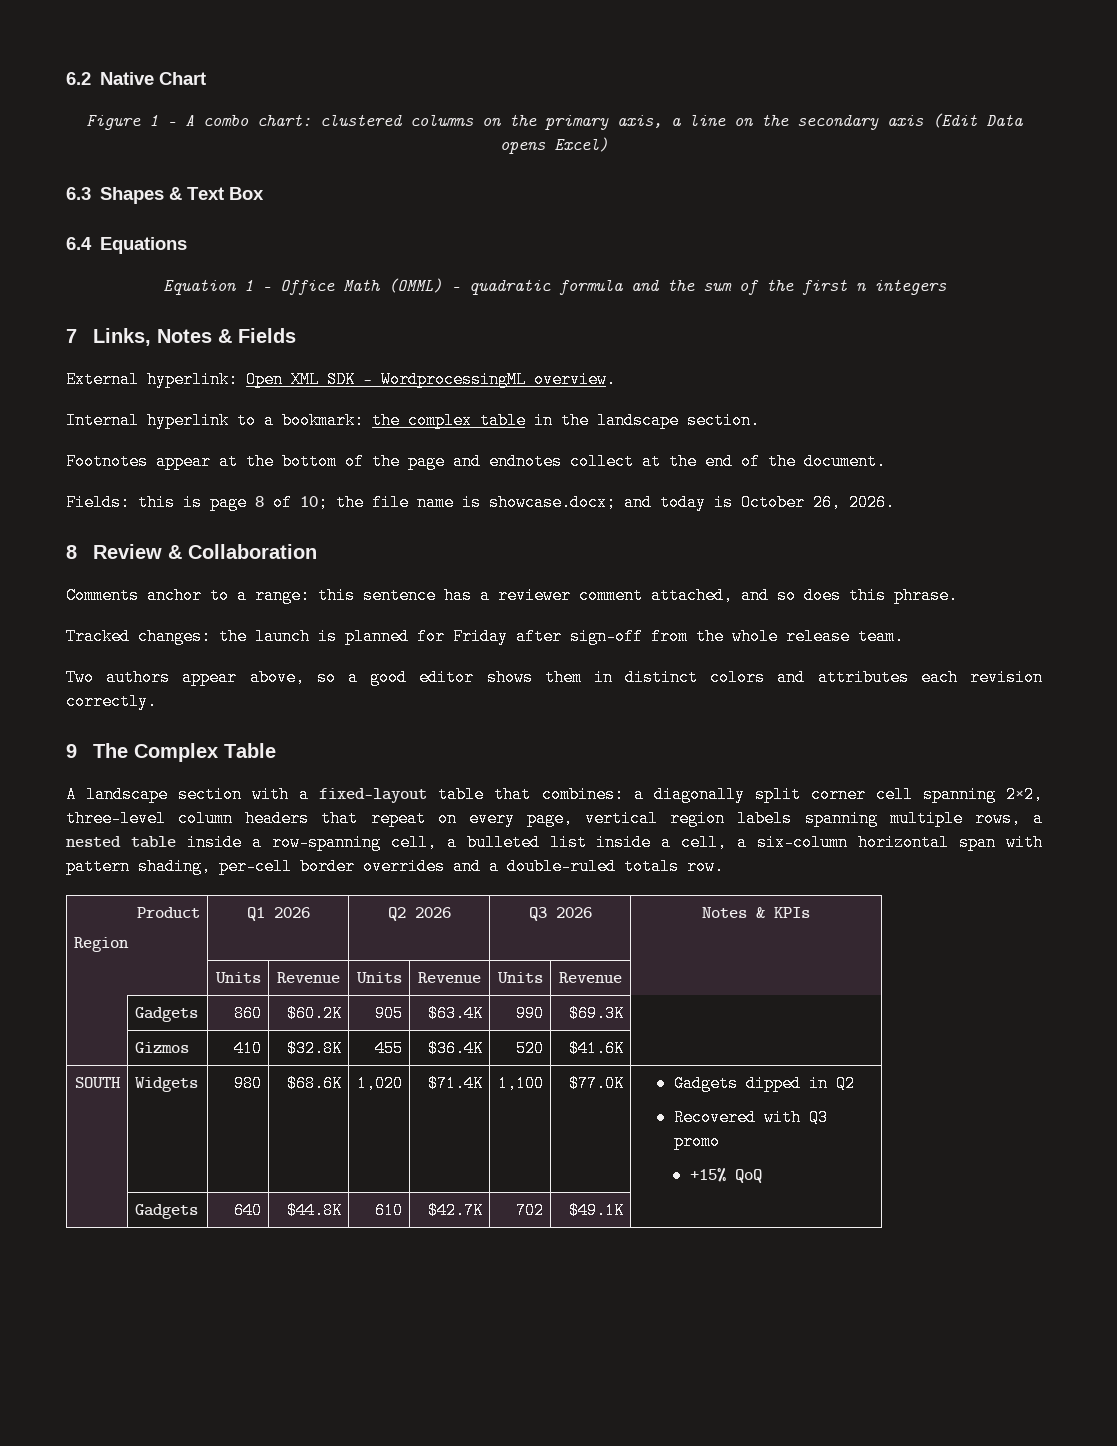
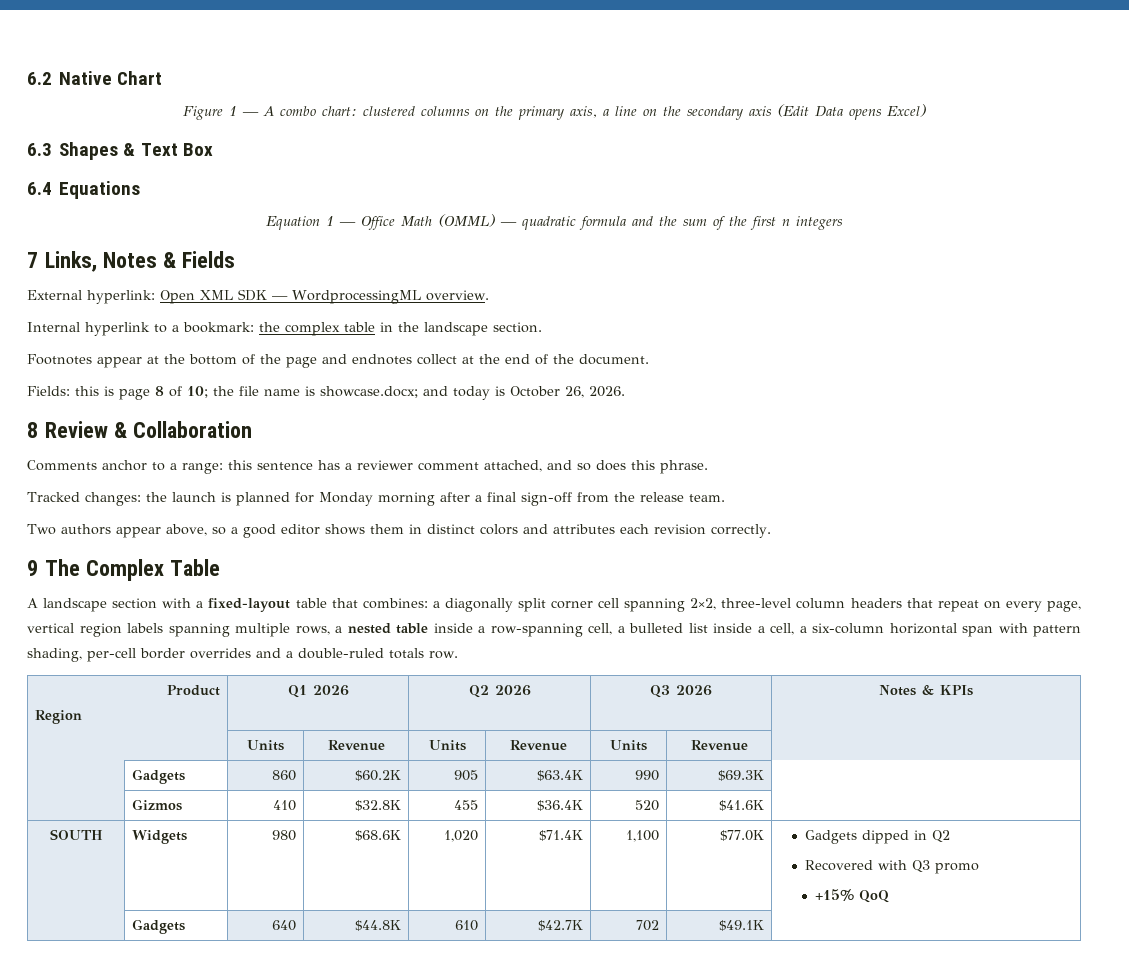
[453,628,562,645] Friday after -> [318,492,516,506] Monday morning after a final
[732,628,778,645] whole -> (635, 497) none

